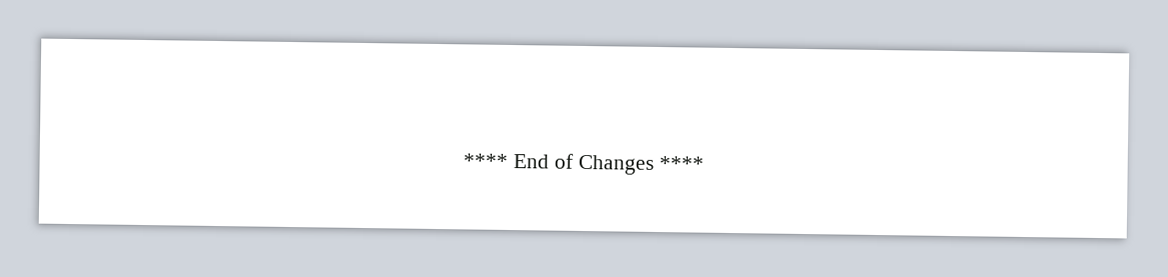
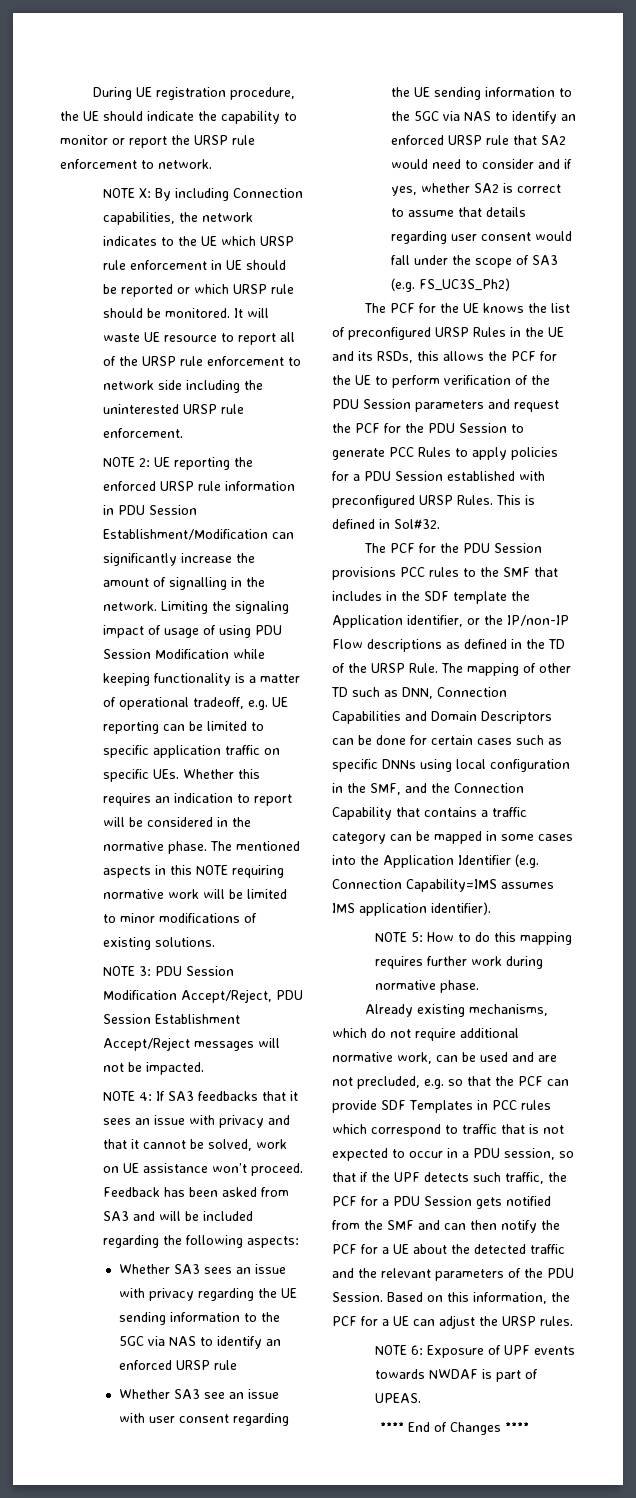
(463, 160) none -> [93,87,296,100] [60,111,297,124] [60,135,255,148] [60,159,212,169] [103,188,304,201] [103,212,254,225] [103,236,295,246] [103,260,287,270] [103,284,295,297] [103,308,270,318] [103,332,296,345] [103,356,302,366] [103,380,264,393] [103,404,245,414] [103,428,184,438] [103,457,254,470] [103,481,296,491] [103,505,198,515] [103,529,295,540] [103,553,256,566] [103,577,266,590] [103,601,290,614] [103,625,283,638] [103,649,266,659] [103,673,301,686] [103,697,289,710] [103,721,265,734] [103,745,281,758] [103,769,261,782] [103,793,293,806] [103,817,252,827] [103,841,301,854] [103,865,285,878] [103,889,288,899] [103,913,258,923] [103,937,216,950] [103,966,235,976] [103,989,304,1003] [103,1014,241,1024] [103,1037,281,1051] [103,1062,205,1075] [103,1091,299,1101] [103,1115,291,1128] [103,1139,288,1151] [103,1163,304,1176] [103,1187,290,1197] [103,1211,254,1221] [103,1235,300,1248] [118,1264,286,1274] [118,1288,297,1301] [118,1312,280,1325] [118,1336,281,1349] [118,1360,237,1370] [118,1389,279,1399] [118,1413,289,1426] [390,87,572,100] [390,111,576,124] [390,135,566,145] [390,159,572,169] [390,183,561,196] [390,207,526,217] [390,231,572,244] [390,255,558,268] [390,278,510,292] [364,303,571,313] [332,327,564,340] [332,351,557,363] [332,375,550,388] [332,399,559,412] [332,423,524,433] [332,447,558,460] [332,471,545,481] [332,495,535,508] [332,519,440,529] [364,543,543,553] [332,567,558,580] [332,591,530,604] [332,615,569,628] [332,639,565,652] [332,663,571,676] [331,687,507,699] [332,711,552,724] [332,735,562,745] [332,759,570,772] [332,783,524,795] [332,807,527,820] [332,831,573,844] [332,854,539,868] [332,879,554,892] [332,902,491,916] [375,932,573,945] [375,956,544,969] [375,980,480,993] [365,1004,549,1017] [332,1028,519,1041] [332,1052,557,1064] [332,1076,569,1089] [332,1100,551,1113] [332,1124,564,1137] [332,1148,574,1161] [332,1172,567,1184] [332,1196,551,1209] [332,1220,560,1233] [332,1244,565,1254] [332,1268,574,1281] [332,1292,570,1304] [332,1315,573,1329] [375,1345,576,1358] [375,1369,539,1382] [375,1393,422,1403] During UE registration procedure, the UE should indicate the capability to monitor or report the URSP rule enforcement to network. // NOTE X: By including Connection capabilities, the network indicates to the UE which URSP rule enforcement in UE should be reported or which URSP rule should be monitored. It will waste UE resource to report all of the URSP rule enforcement to network side including the uninterested URSP rule enforcement. // NOTE 2: UE reporting the enforced URSP rule information in PDU Session Establishment/Modification can significantly increase the amount of signalling in the network. Limiting the signaling impact of usage of using PDU Session Modification while keeping functionality is a matter of operational tradeoff, e.g. UE reporting can be limited to specific application traffic on specific UEs. Whether this requires an indication to report will be considered in the normative phase. The mentioned aspects in this NOTE requiring normative work will be limited to minor modifications of existing solutions. // NOTE 3: PDU Session Modification Accept/Reject, PDU Session Establishment Accept/Reject messages will not be impacted. // NOTE 4: If SA3 feedbacks that it sees an issue with privacy and that it cannot be solved, work on UE assistance won’t proceed. Feedback has been asked from SA3 and will be included regarding the following aspects: // Whether SA3 sees an issue with privacy regarding the UE sending information to the 5GC via NAS to identify an enforced URSP rule // Whether SA3 see an issue with user consent regarding the UE sending information to the 5GC via NAS to identify an enforced URSP rule that SA2 would need to consider and if yes, whether SA2 is correct to assume that details regarding user consent would fall under the scope of SA3 (e.g. FS_UC3S_Ph2) // The PCF for the UE knows the list of preconfigured URSP Rules in the UE and its RSDs, this allows the PCF for the UE to perform verification of the PDU Session parameters and request the PCF for the PDU Session to generate PCC Rules to apply policies for a PDU Session established with preconfigured URSP Rules. This is defined in Sol#32. // The PCF for the PDU Session provisions PCC rules to the SMF that includes in the SDF template the Application identifier, or the IP/non-IP Flow descriptions as defined in the TD of the URSP Rule. The mapping of other TD such as DNN, Connection Capabilities and Domain Descriptors can be done for certain cases such as specific DNNs using local configuration in the SMF, and the Connection Capability that contains a traffic category can be mapped in some cases into the Application Identifier (e.g. Connection Capability=IMS assumes IMS application identifier). // NOTE 5: How to do this mapping requires further work during normative phase. // Already existing mechanisms, which do not require additional normative work, can be used and are not precluded, e.g. so that the PCF can provide SDF Templates in PCC rules which correspond to traffic that is not expected to occur in a PDU session, so that if the UPF detects such traffic, the PCF for a PDU Session gets notified from the SMF and can then notify the PCF for a UE about the detected traffic and the relevant parameters of the PDU Session. Based on this information, the PCF for a UE can adjust the URSP rules. // NOTE 6: Exposure of UPF events towards NWDAF is part of UPEAS. //

